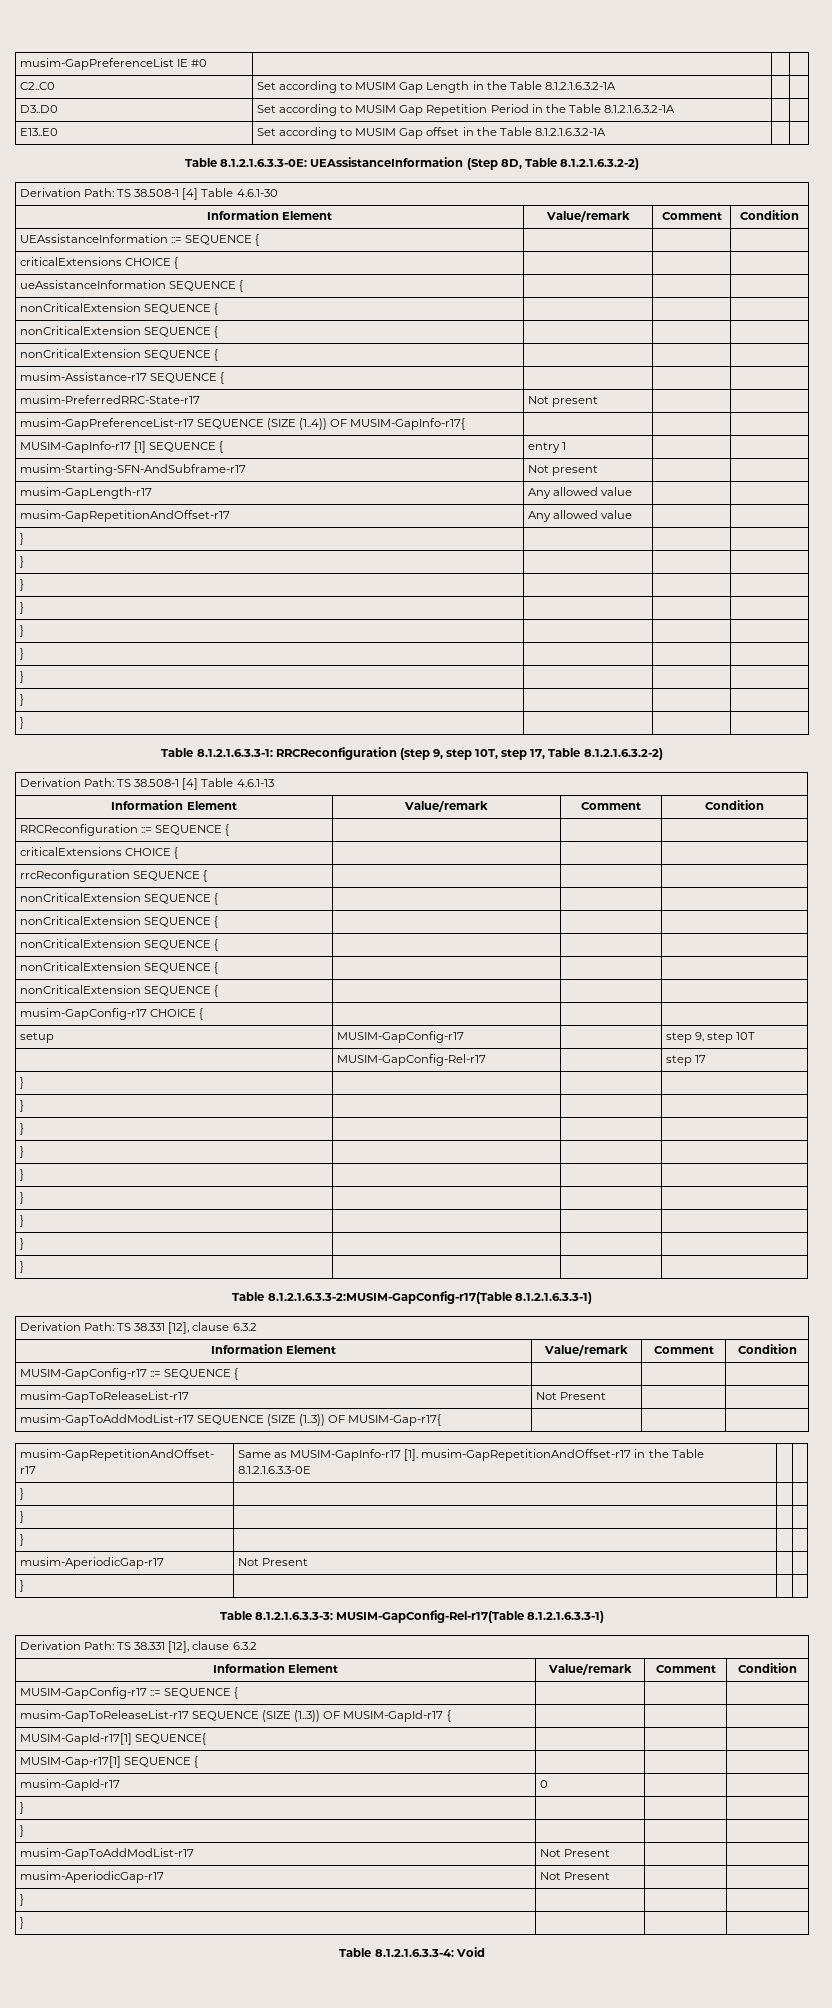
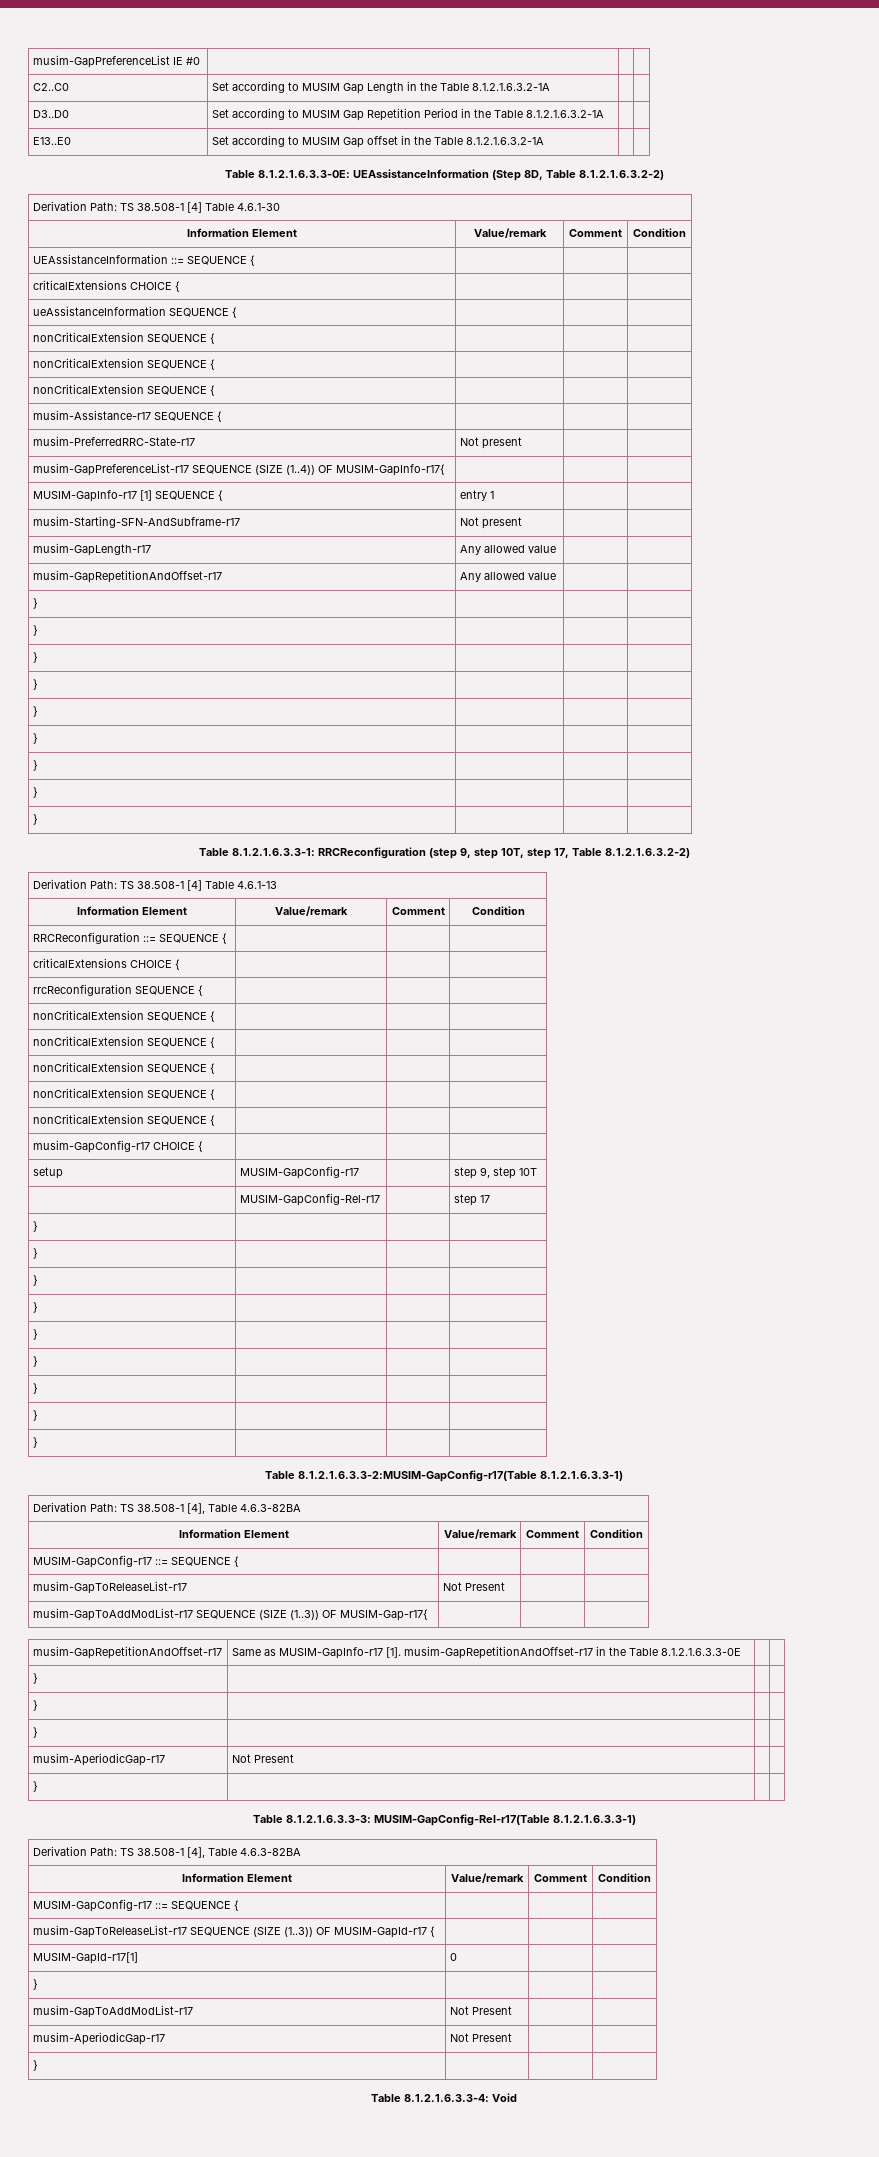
[134,1322,257,1334] 38.331 [12], clause 6.3.2 -> [136,1503,301,1514] 38.508-1 [4], Table 4.6.3-82BA
[134,1641,257,1653] 38.331 [12], clause 6.3.2 -> [136,1847,301,1858] 38.508-1 [4], Table 4.6.3-82BA
[135,1733,207,1745] [19,1756,199,1768] [19,1779,120,1791] SEQUENCE{ | | | // MUSIM-Gap-r17[1] SEQUENCE { | | | // musim-GapId-r17 -> (138, 1958) none
[19,1825,24,1837] // } | | | -> (38, 1984) none
[19,1917,24,1929] // } | | | -> (38, 2065) none

